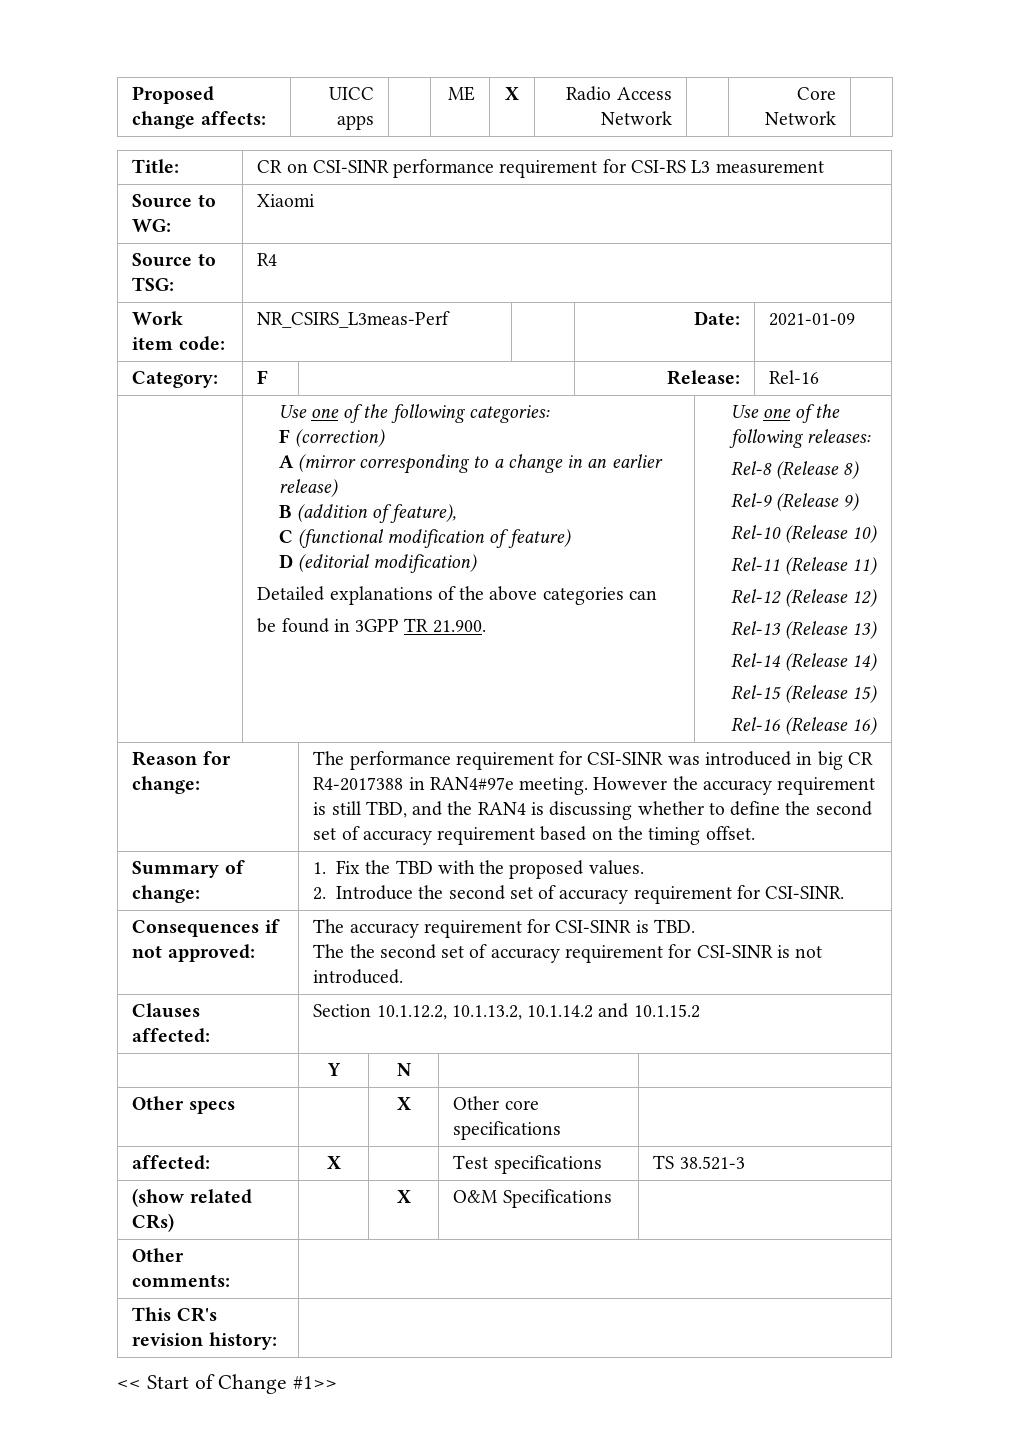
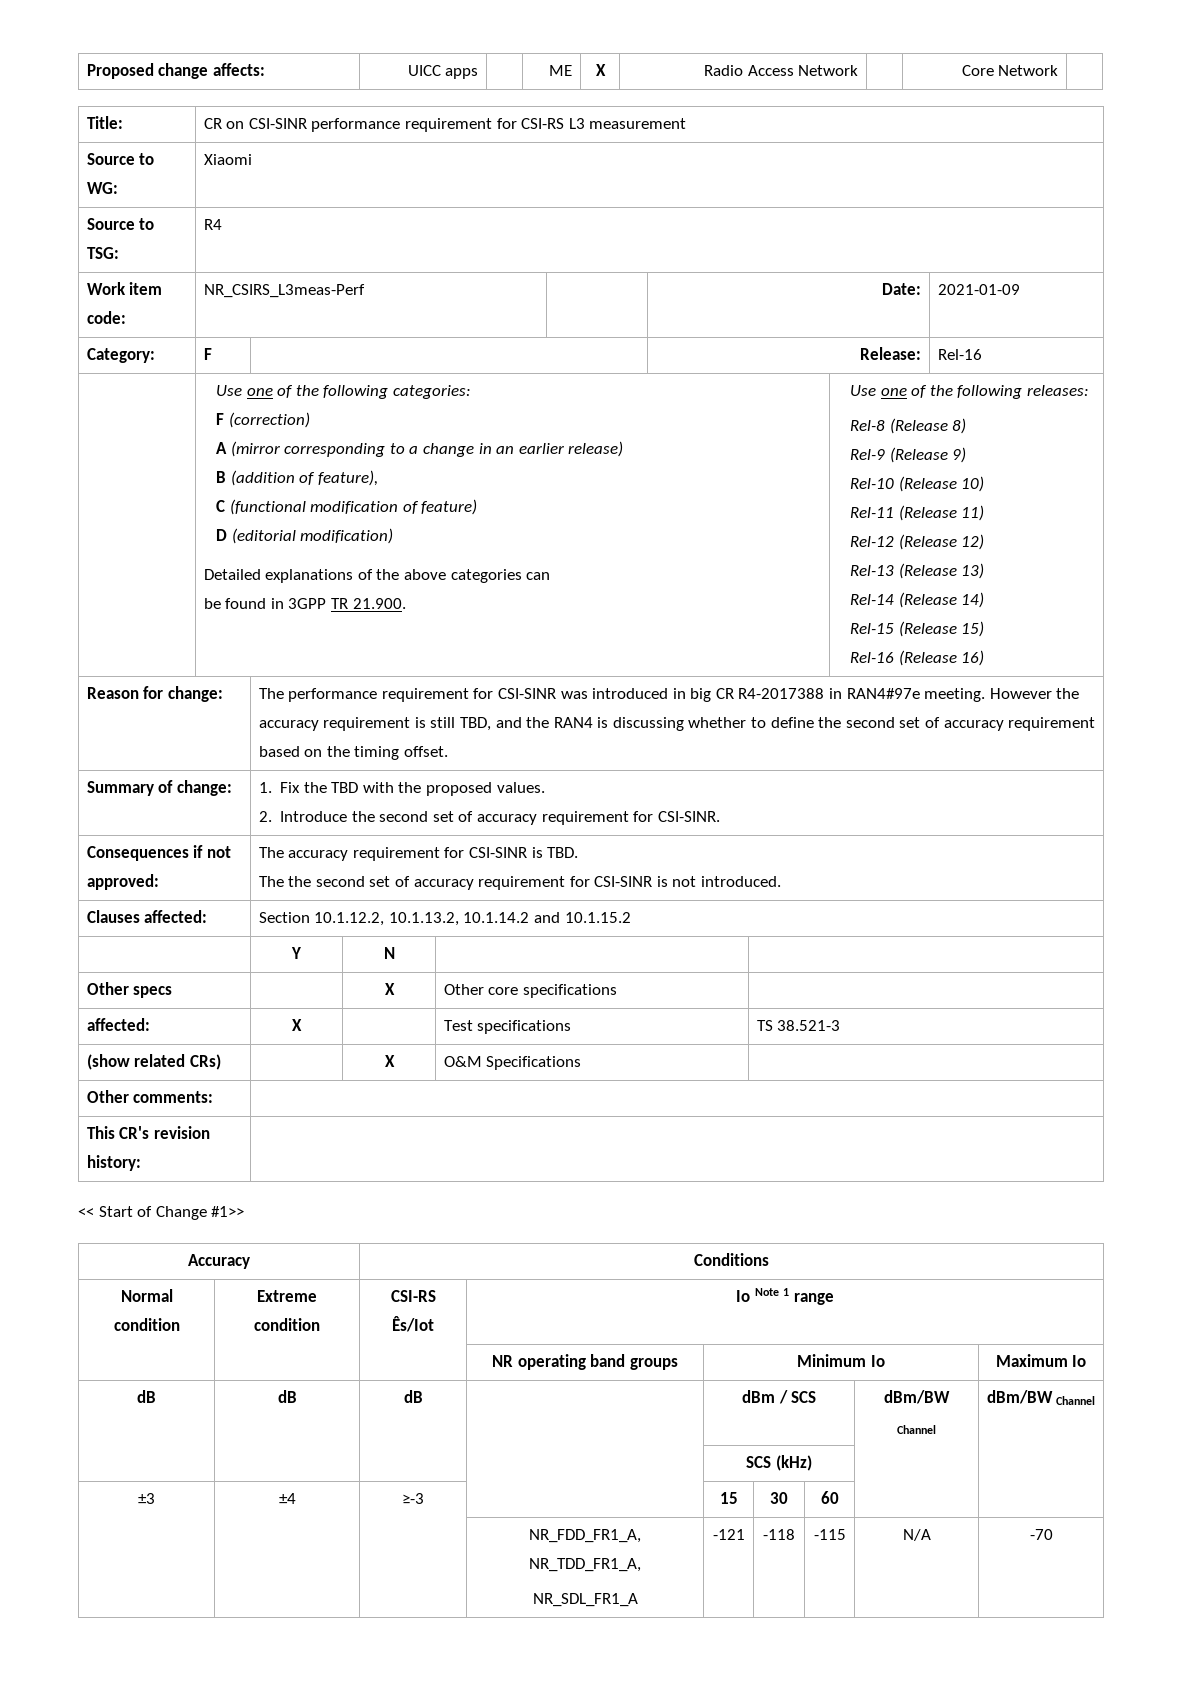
(338, 1382) none -> [188,1254,250,1269] [694,1253,769,1266] [120,1289,173,1302] [113,1318,180,1331] [257,1290,317,1302] [254,1318,320,1331] [390,1290,436,1302] [392,1316,434,1332] [736,1288,834,1305] [492,1354,678,1370] [797,1354,885,1367] [995,1354,1087,1367] [137,1390,156,1403] [277,1390,297,1403] [403,1390,423,1403] [741,1390,817,1404] [884,1390,950,1404] [897,1425,936,1434] [986,1390,1096,1405] [746,1455,812,1471] [138,1493,155,1504] [278,1493,296,1504] [402,1493,424,1504] [719,1492,738,1504] [770,1492,788,1504] [820,1491,839,1504] [529,1529,641,1543] [529,1558,641,1572] [532,1593,638,1607] [712,1529,745,1540] [763,1529,795,1540] [813,1529,846,1540] [902,1529,931,1541] [1029,1529,1053,1540] // Accuracy | Conditions // Normal condition | Extreme condition | CSI-RS Ês/Iot | Io Note 1 range // | | | NR operating band groups | Minimum Io | Maximum Io // dB | dB | dB | | dBm / SCS | dBm/BW Channel | dBm/BW Channel // | | | | SCS (kHz) | | // ±3 | ±4 | ≥-3 | | 15 | 30 | 60 | | // | | | NR_FDD_FR1_A, NR_TDD_FR1_A, // NR_SDL_FR1_A | -121 | -118 | -115 | N/A | -70

